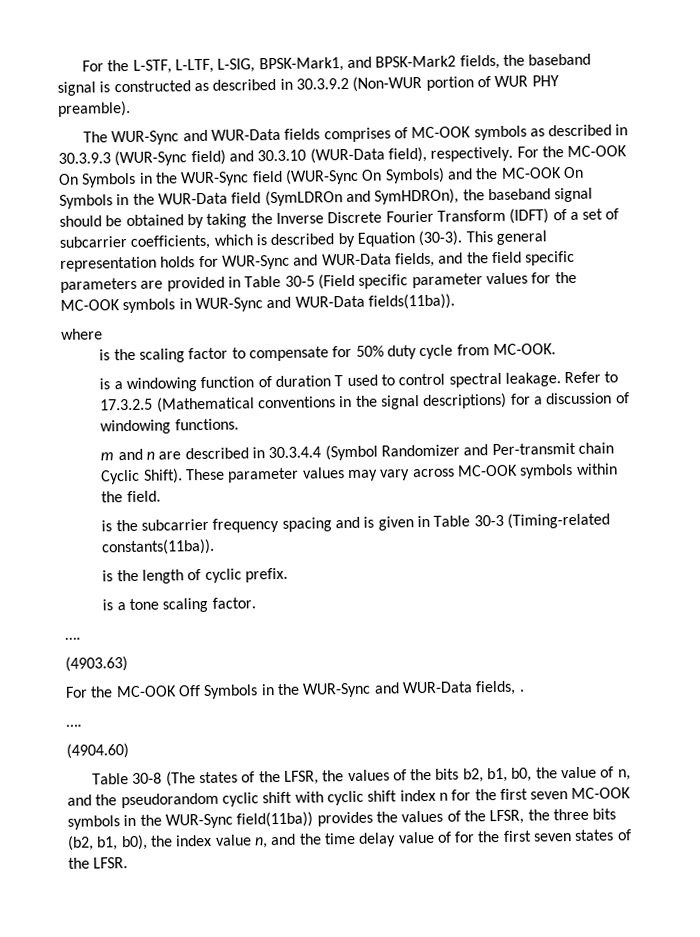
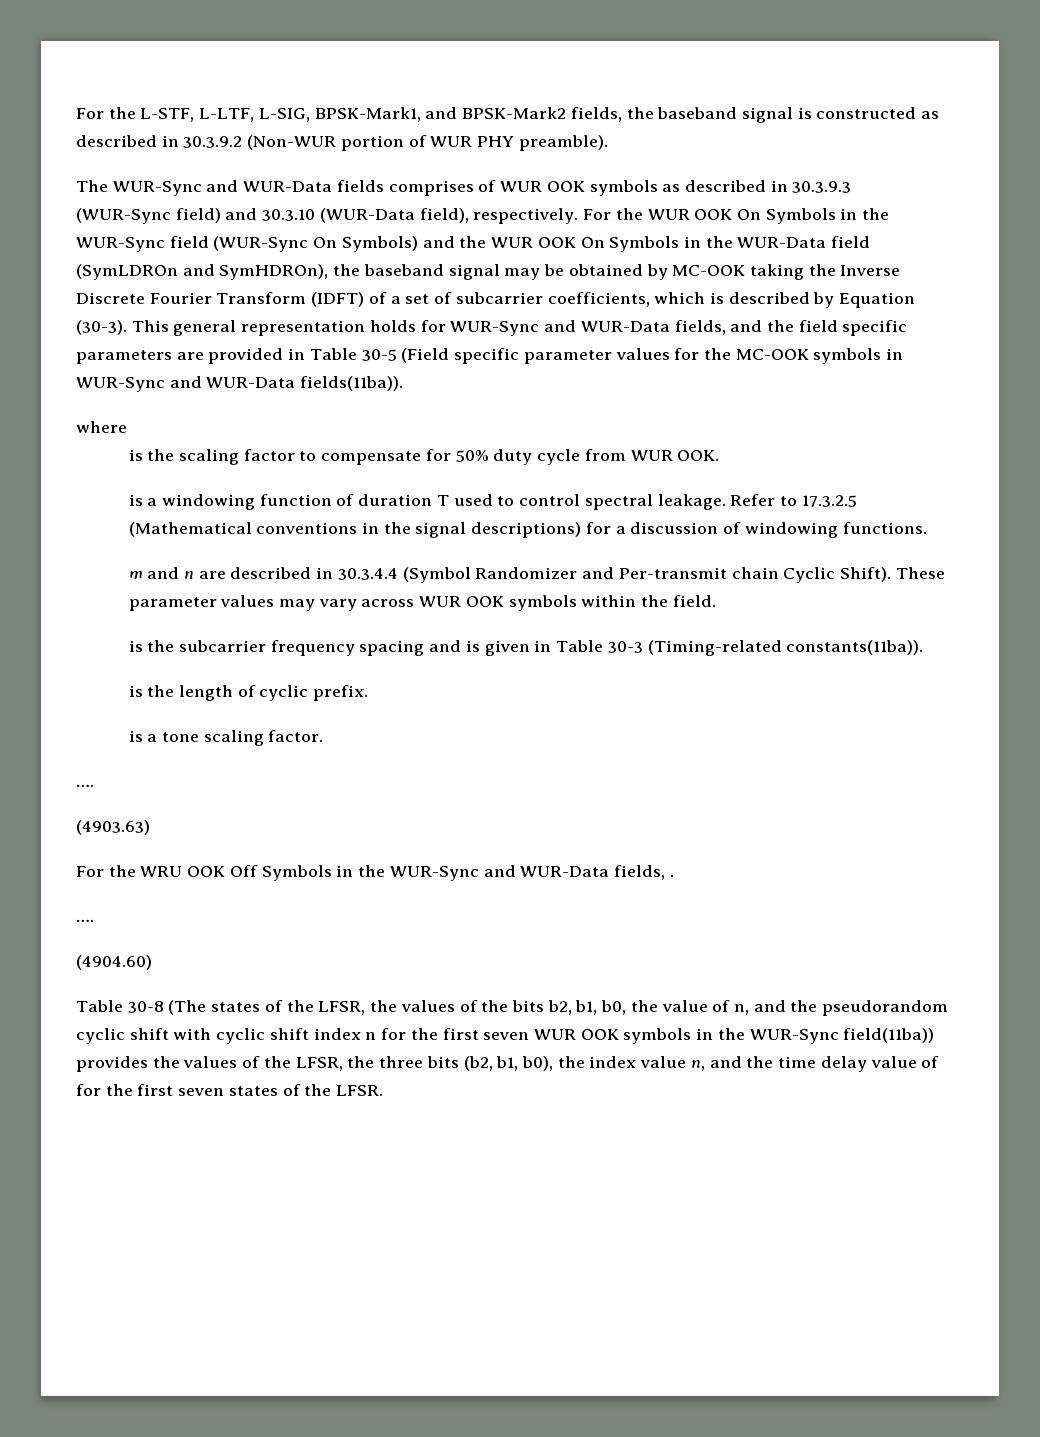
[411,126,472,139] MC-OOK -> [500,181,585,192] WUR OOK
[567,145,628,158] MC-OOK -> [647,209,733,220] WUR OOK
[500,167,562,179] MC-OOK -> [491,237,576,248] WUR OOK
[59,215,102,227] should -> [504,268,541,280] may
(204, 221) none -> [672,265,746,276] MC-OOK
[492,343,556,356] MC-OOK. -> [630,450,720,461] WUR OOK.
[456,464,518,477] MC-OOK -> [419,596,504,607] WUR OOK
[115,685,177,698] MC-OOK -> [140,866,226,877] WRU OOK
[571,787,632,800] MC-OOK -> [533,1029,619,1040] WUR OOK

